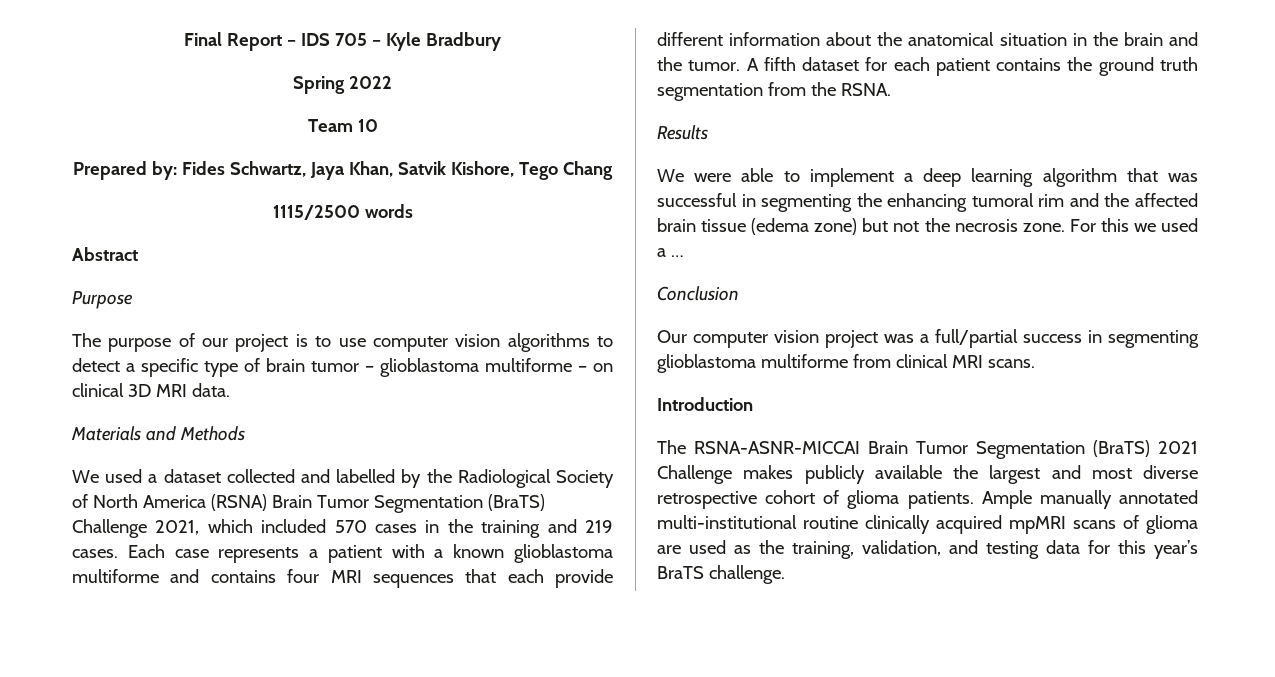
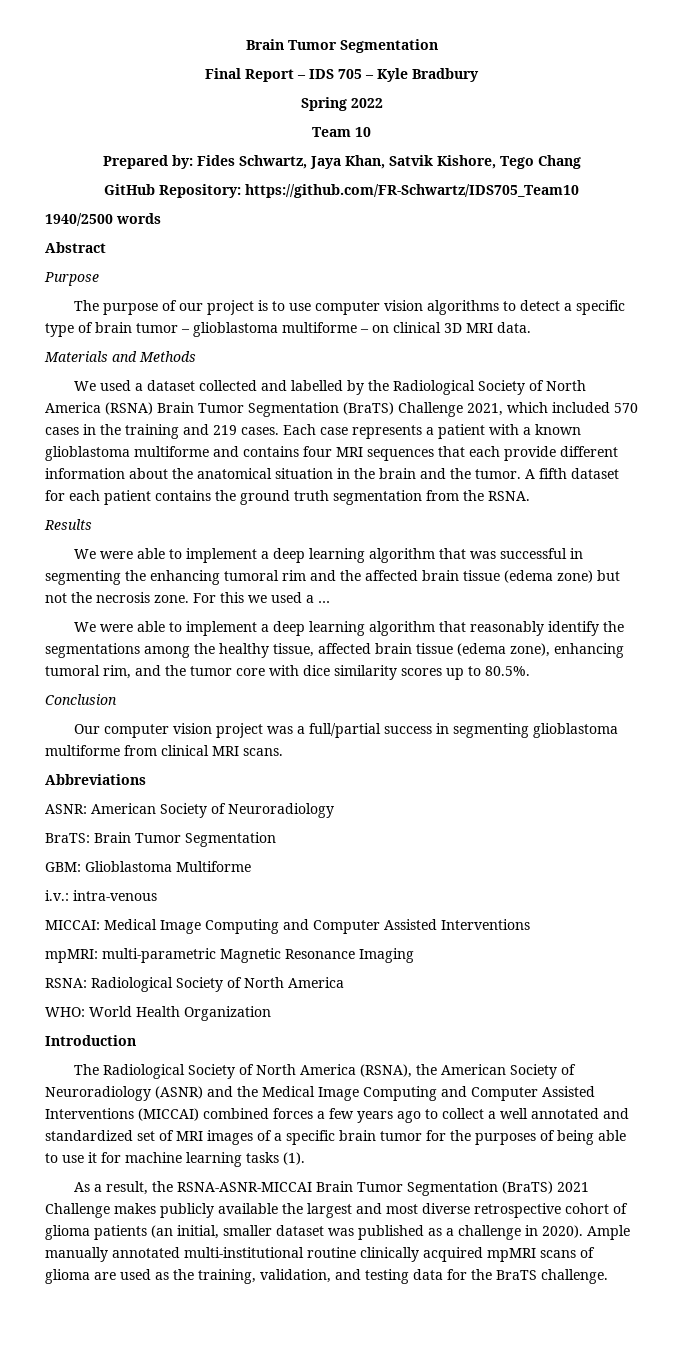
(183, 39) none -> [245,39,438,53] Brain Tumor Segmentation //
[272,205,360,220] 1115/2500 -> [104,184,579,198] [45,213,113,226] GitHub Repository: https://github.com/FR-Schwartz/IDS705_Team10 // 1940/2500
(684, 256) none -> [73,621,624,636] [45,643,624,658] [45,665,530,680] // We were able to implement a deep learning algorithm that reasonably identify the segmentations among the healthy tissue, affected brain tissue (edema zone), enhancing tumoral rim, and the tumor core with dice similarity scores up to 80.5%.
[657,397,753,411] [657,440,686,454] Introduction // The -> [45,774,146,785] [45,803,334,818] [45,832,276,847] [45,861,251,872] [45,890,157,901] [45,919,530,934] [45,948,414,963] [45,977,344,992] [45,1006,271,1021] [45,1035,136,1046] [73,1064,576,1079] [45,1086,595,1101] [45,1108,629,1123] [45,1130,626,1145] [45,1152,305,1167] [73,1181,173,1195] Abbreviations // ASNR: American Society of Neuroradiology // BraTS: Brain Tumor Segmentation // GBM: Glioblastoma Multiforme // i.v.: intra-venous // MICCAI: Medical Image Computing and Computer Assisted Interventions // mpMRI: multi-parametric Magnetic Resonance Imaging // RSNA: Radiological Society of North America // WHO: World Health Organization // Introduction // The Radiological Society of North America (RSNA), the American Society of Neuroradiology (ASNR) and the Medical Image Computing and Computer Assisted Interventions (MICCAI) combined forces a few years ago to collect a well annotated and standardized set of MRI images of a specific brain tumor for the purposes of being able to use it for machine learning tasks (1). // As a result, the
[907,491,974,509] patients. -> [94,1225,583,1240] patients (an initial, smaller dataset was published as a challenge in 2020).
[1118,540,1199,559] this year’s -> [471,1269,492,1280] the

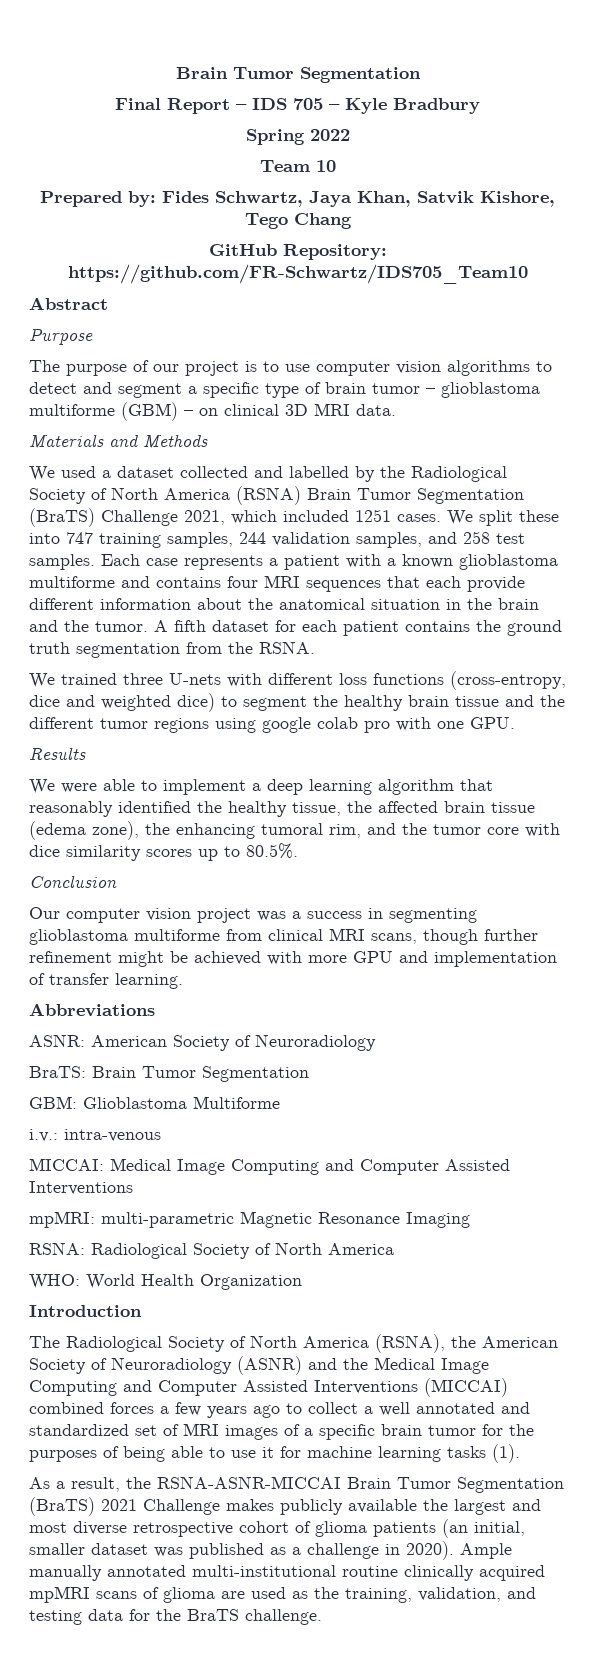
[45,213,161,226] // 1940/2500 words -> (528, 274) none
(560, 305) none -> [83,382,182,398] and segment
(357, 327) none -> [121,402,178,421] (GBM)
[614,403,638,413] [45,424,279,439] 570 cases in the training and 219 cases. -> [355,509,559,526] [29,531,525,548] [29,554,95,570] 1251 cases. We split these into 747 training samples, 244 validation samples, and 258 test samples.
(530, 496) none -> [29,671,566,690] [29,693,565,712] [29,717,515,733] // We trained three U-nets with different loss functions (cross-entropy, dice and weighted dice) to segment the healthy brain tissue and the different tumor regions using google colab pro with one GPU.
[469,548,583,559] [45,570,336,585] was successful in segmenting the enhancing tumoral rim and -> [29,801,341,817] reasonably identified the healthy tissue,
[557,570,620,583] [45,592,330,603] [73,621,624,636] [45,643,550,658] zone) but not the necrosis zone. For this we used a … // We were able to implement a deep learning algorithm that reasonably identify the segmentations among the healthy tissue, affected brain tissue (edema zone), -> [92,821,170,840] zone), the
[308,723,381,738] full/partial -> (301, 915) none
[243,748,283,756] scans. -> [371,929,538,945] [29,951,557,967] [29,973,183,989] scans, though further refinement might be achieved with more GPU and implementation of transfer learning.

